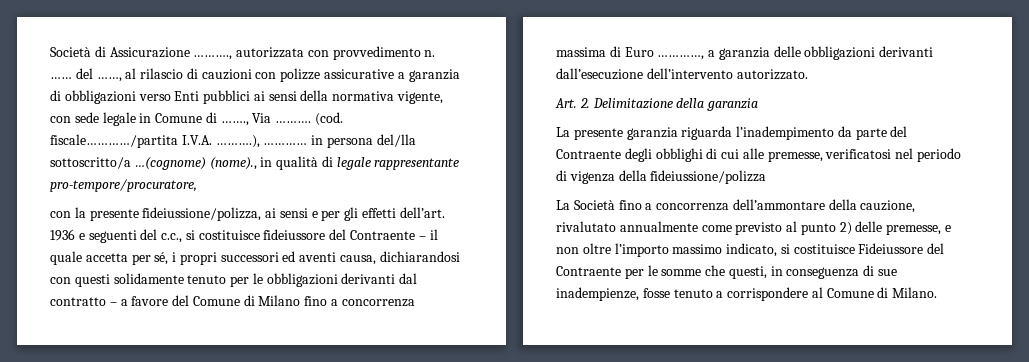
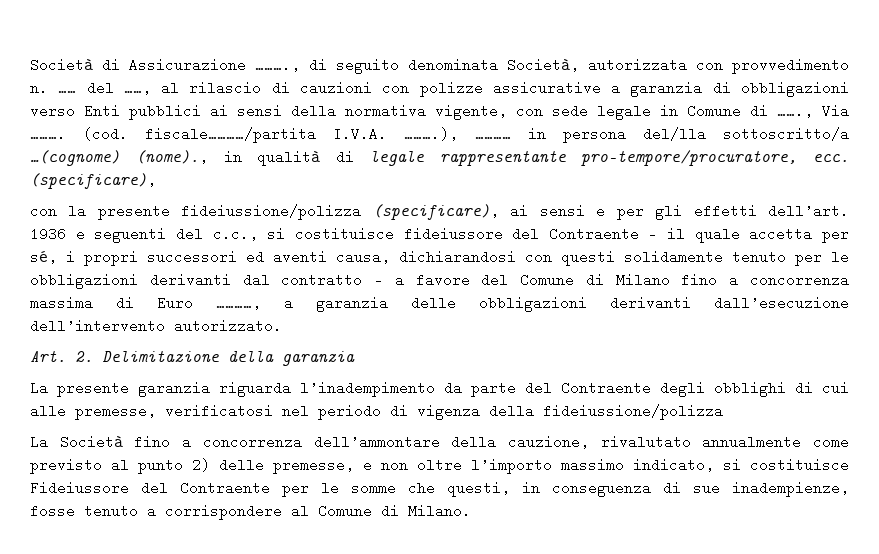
(233, 57) none -> [309,58,579,74] di seguito denominata Società,
(197, 185) none -> [813,154,849,162] [30,173,156,189] ecc. (specificare),
[142,207,262,221] fideiussione/polizza, -> [181,204,499,220] fideiussione/polizza (specificare),

